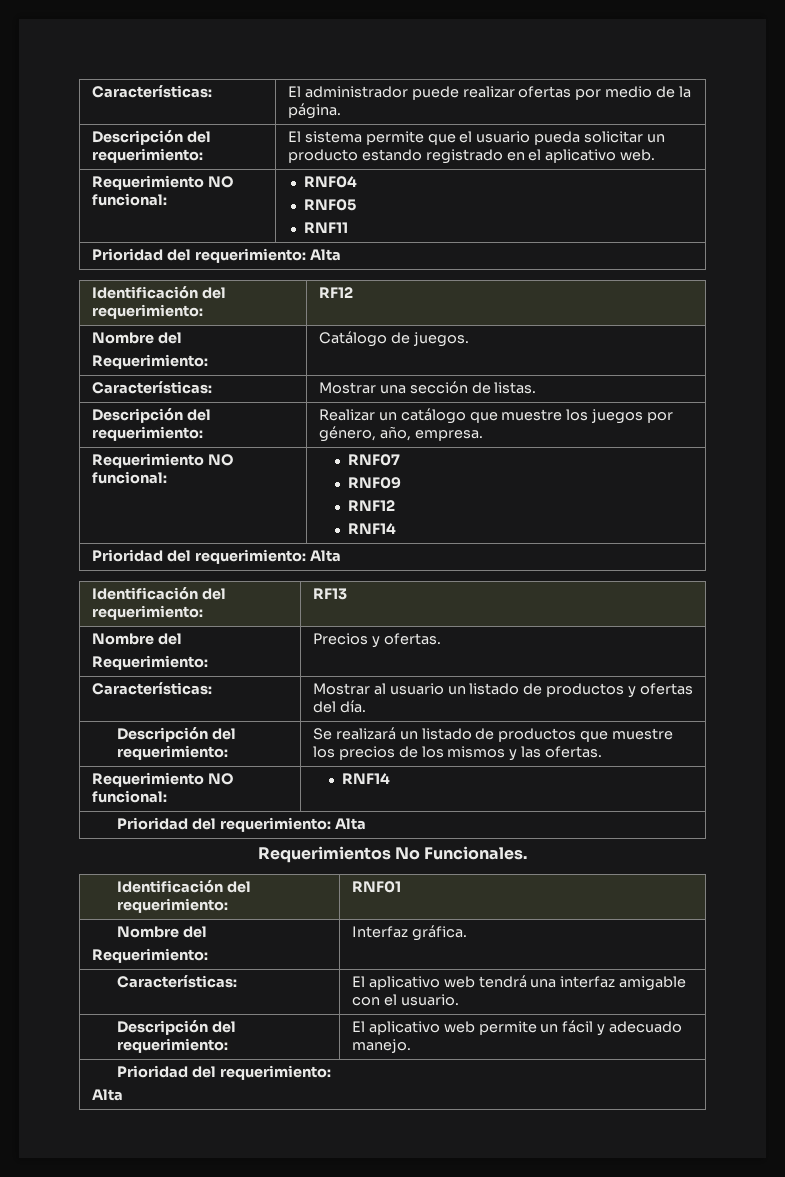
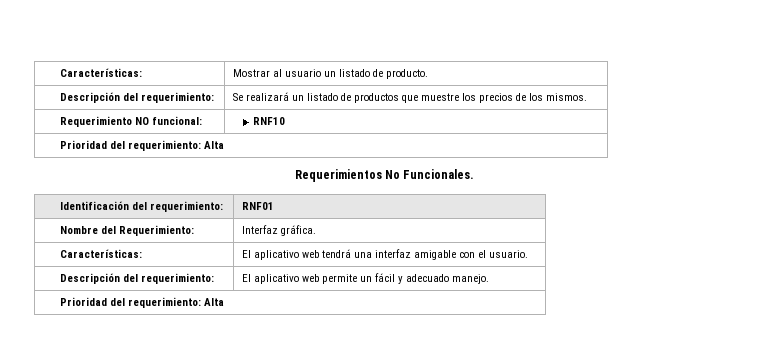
[91,85,212,98] [287,86,692,100] [287,103,341,119] [91,130,211,145] [91,148,203,163] [287,131,666,145] [287,149,656,164] [91,175,234,190] [91,193,167,206] [303,176,357,188] [303,199,356,211] [303,222,348,233] [91,248,341,263] [91,286,226,299] [91,304,203,319] [318,287,353,298] [91,332,182,344] [91,354,208,369] [318,331,469,347] [91,381,212,394] [318,381,537,394] [91,408,211,423] [91,426,203,441] [318,408,674,424] [318,426,483,442] [91,453,234,468] [91,471,167,484] [347,454,400,466] [347,477,401,489] [347,500,395,511] [347,523,396,534] [91,549,341,564] [91,587,226,600] [91,605,203,620] [312,588,347,600] [91,633,182,645] [91,655,208,670] [312,633,441,648] [91,682,212,695] Características: | El administrador puede realizar ofertas por medio de la página. // Descripción del requerimiento: | El sistema permite que el usuario pueda solicitar un producto estando registrado en el aplicativo web. // Requerimiento NO funcional: | RNF04 // RNF05 // RNF11 // Prioridad del requerimiento: Alta // Identificación del requerimiento: | RF12 // Nombre del // Requerimiento: | Catálogo de juegos. // Características: | Mostrar una sección de listas. // Descripción del requerimiento: | Realizar un catálogo que muestre los juegos por género, año, empresa. // Requerimiento NO funcional: | RNF07 // RNF09 // RNF12 // RNF14 // Prioridad del requerimiento: Alta // Identificación del requerimiento: | RF13 // Nombre del // Requerimiento: | Precios y ofertas. // Características: -> [59,68,142,77] Características:
[546,683,694,698] [312,700,366,713] productos y ofertas del día. -> [385,69,428,79] producto.
[447,746,603,761] [91,772,234,787] [91,790,167,803] [341,773,390,784] mismos y las ofertas. // Requerimiento NO funcional: | RNF14 -> [545,93,587,101] [59,116,202,127] [253,117,286,125] mismos. // Requerimiento NO funcional: | RNF10
(208, 932) // -> (116, 230) none
(332, 1072) // -> (201, 302) none

